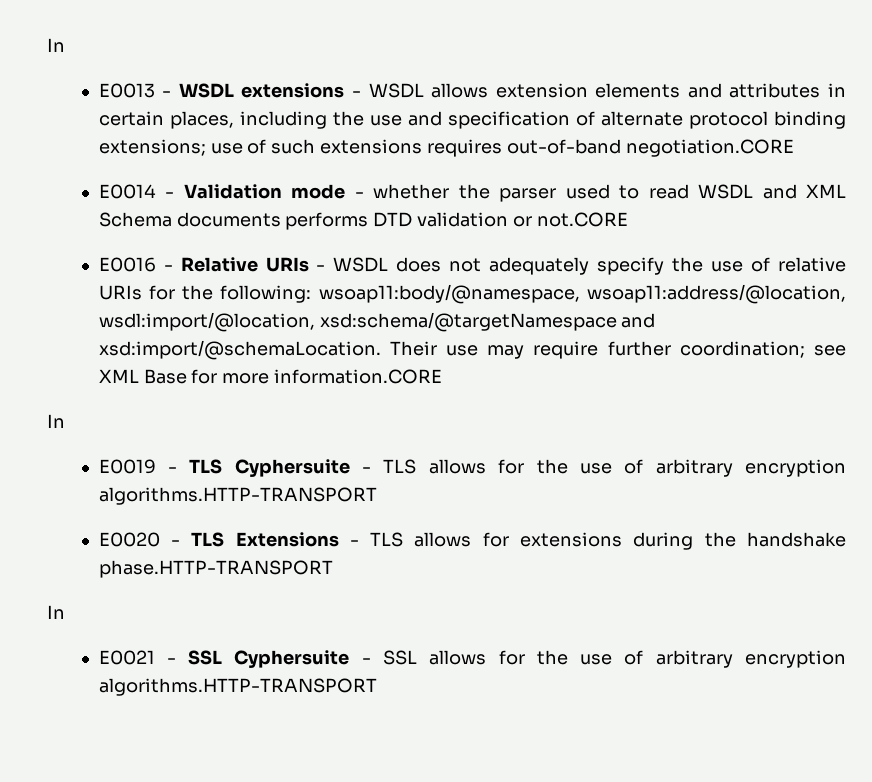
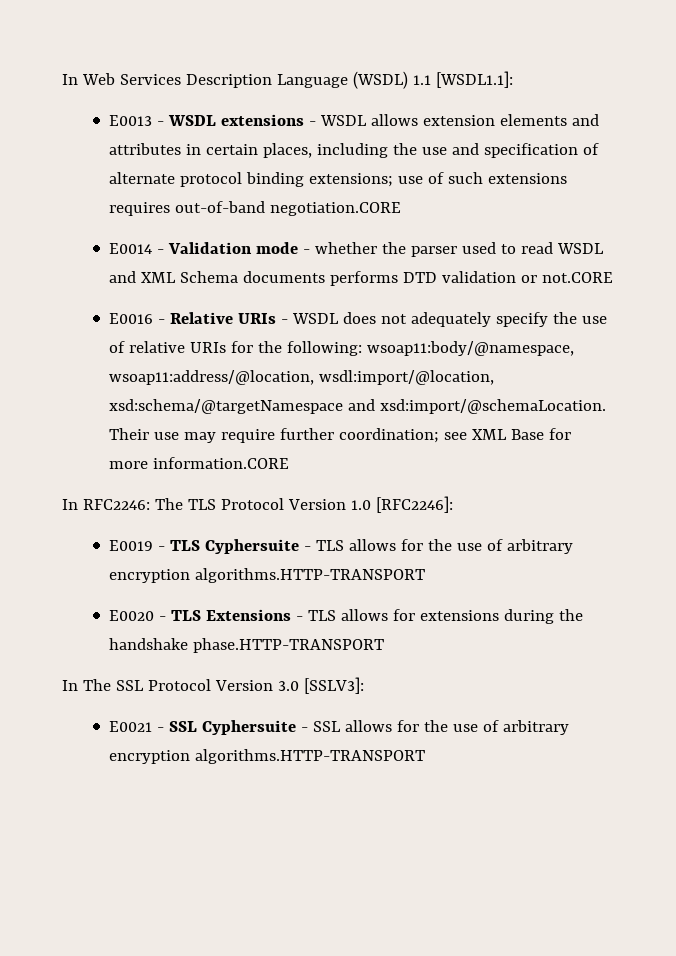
[47,38,65,52] In -> [62,71,513,89] In Web Services Description Language (WSDL) 1.1 [WSDL1.1]:
(65, 421) none -> [82,496,453,513] RFC2246: The TLS Protocol Version 1.0 [RFC2246]:
(65, 612) none -> [82,677,364,694] The SSL Protocol Version 3.0 [SSLV3]:

